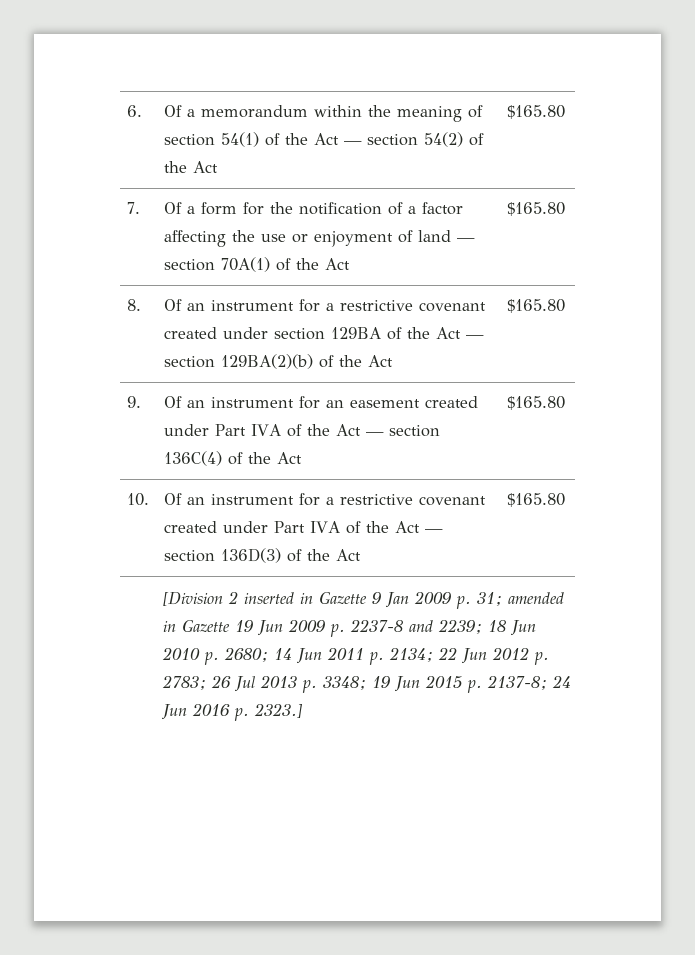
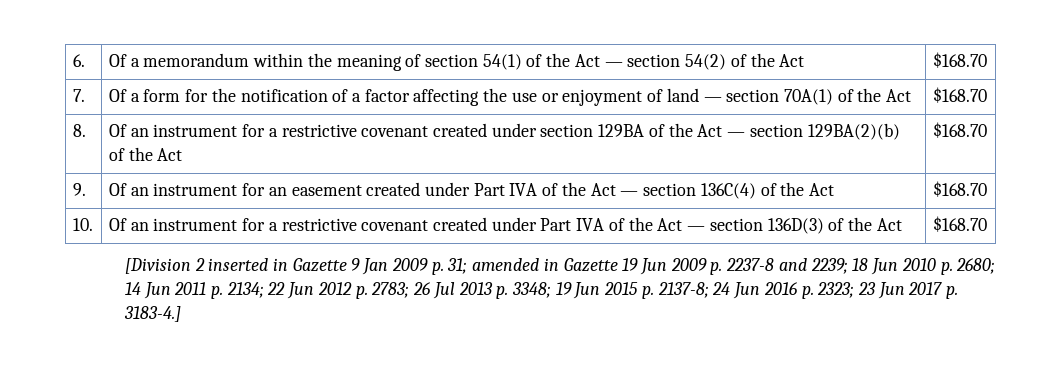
[507,105,566,119] $165.80 -> [932,52,987,68] $168.70
[507,202,566,216] $165.80 -> [932,87,987,103] $168.70
[507,299,566,313] $165.80 -> [932,122,987,138] $168.70
[507,396,566,410] $165.80 -> [932,181,987,197] $168.70
[507,493,566,507] $165.80 -> [932,216,987,232] $168.70
[253,703,303,718] 2323.] -> [817,282,959,299] [123,306,181,322] 2323; 23 Jun 2017 p. 3183-4.]

